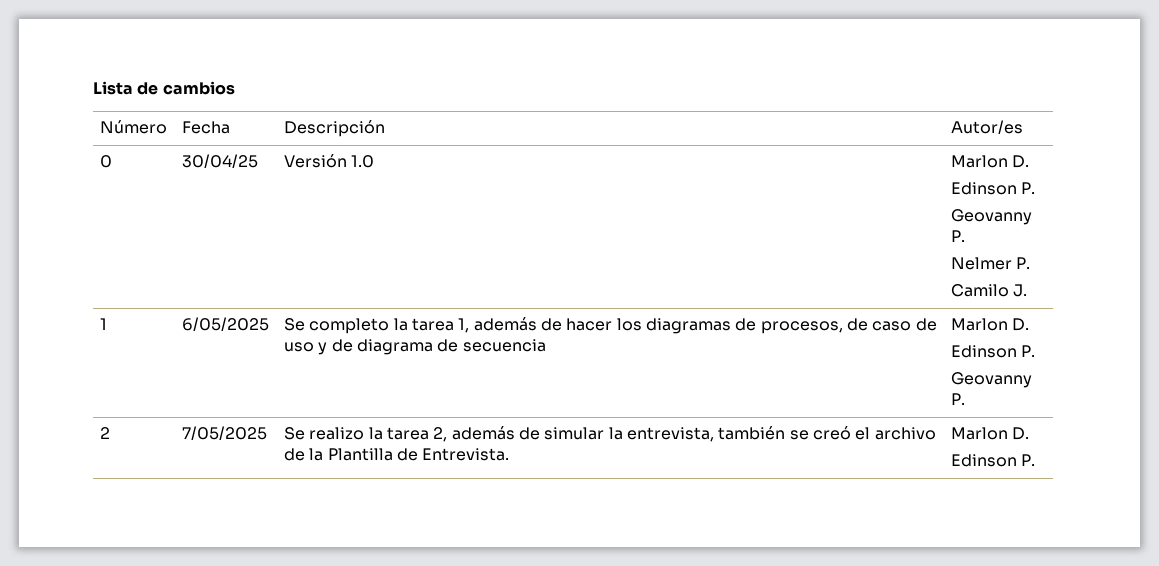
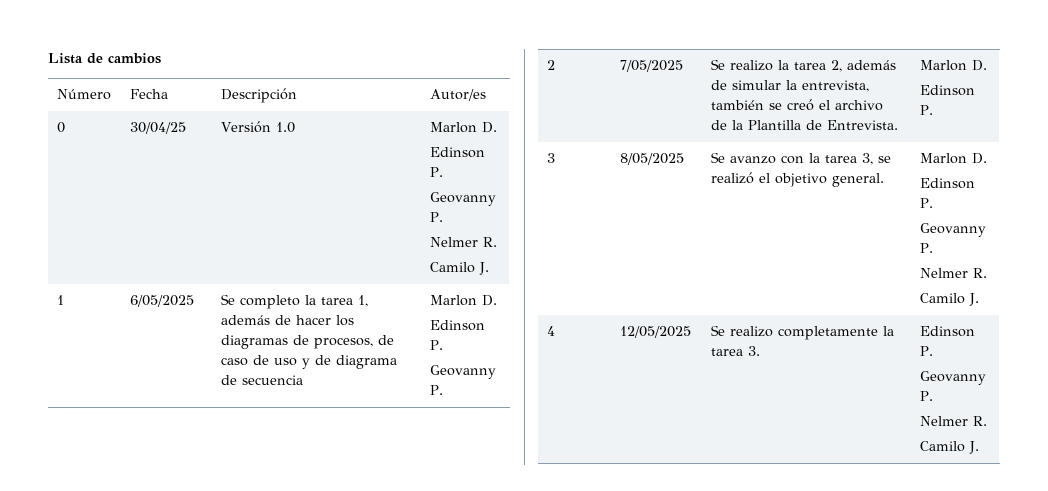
[1016,257,1031,269] P. -> [483,237,498,247] R.
(1036, 460) none -> [547,153,556,163] [620,153,685,165] [711,152,892,165] [711,172,885,187] [920,153,988,164] [920,178,976,189] [920,198,934,208] [920,223,987,237] [920,243,934,253] [920,268,988,278] [920,293,980,306] [547,326,556,336] [620,326,692,338] [711,325,895,340] [711,346,761,356] [920,326,976,337] [920,346,934,356] [920,371,987,385] [920,391,934,401] [920,416,988,426] [920,441,980,454] // 3 | 8/05/2025 | Se avanzo con la tarea 3, se realizó el objetivo general. | Marlon D. // Edinson P. // Geovanny P. // Nelmer R. // Camilo J. // 4 | 12/05/2025 | Se realizo completamente la tarea 3. | Edinson P. // Geovanny P. // Nelmer R. // Camilo J.

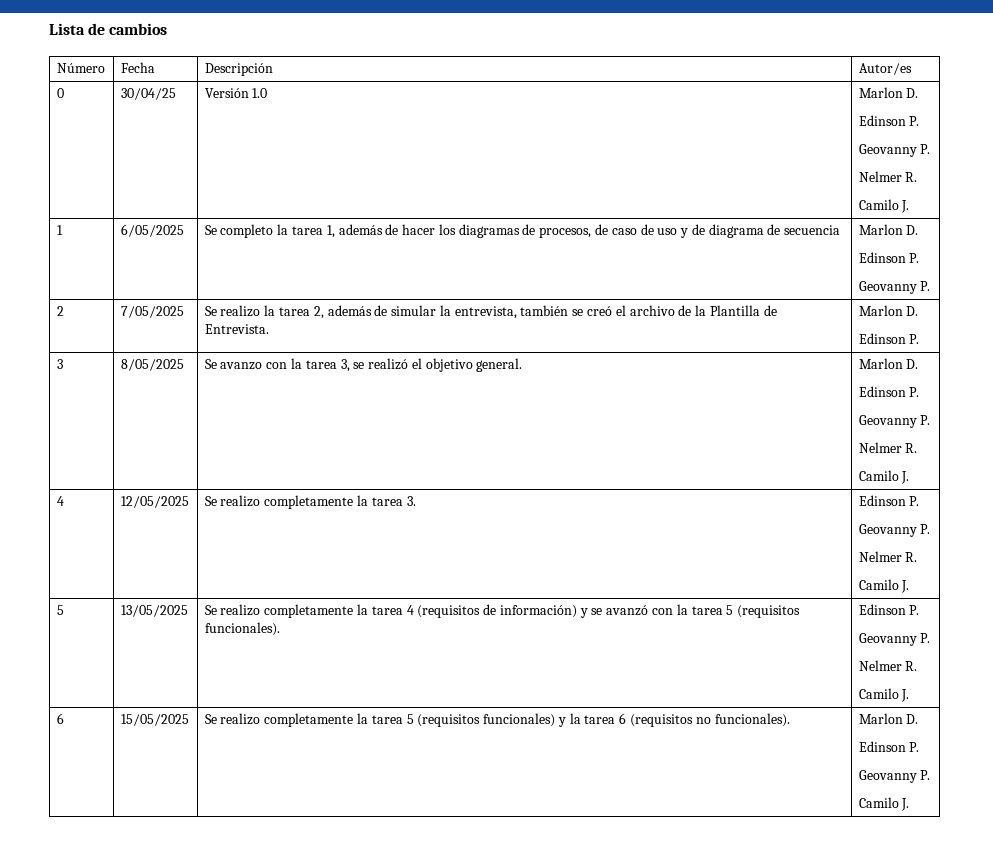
(980, 447) none -> [56,605,64,615] [120,605,188,617] [204,604,801,618] [204,622,280,636] [858,604,920,615] [858,633,931,646] [858,660,918,671] [858,688,910,702] [56,713,64,724] [120,714,189,726] [204,713,790,727] [858,713,919,724] [858,741,920,752] [858,770,931,783] [858,797,910,811] // 5 | 13/05/2025 | Se realizo completamente la tarea 4 (requisitos de información) y se avanzó con la tarea 5 (requisitos funcionales). | Edinson P. // Geovanny P. // Nelmer R. // Camilo J. // 6 | 15/05/2025 | Se realizo completamente la tarea 5 (requisitos funcionales) y la tarea 6 (requisitos no funcionales). | Marlon D. // Edinson P. // Geovanny P. // Camilo J.

